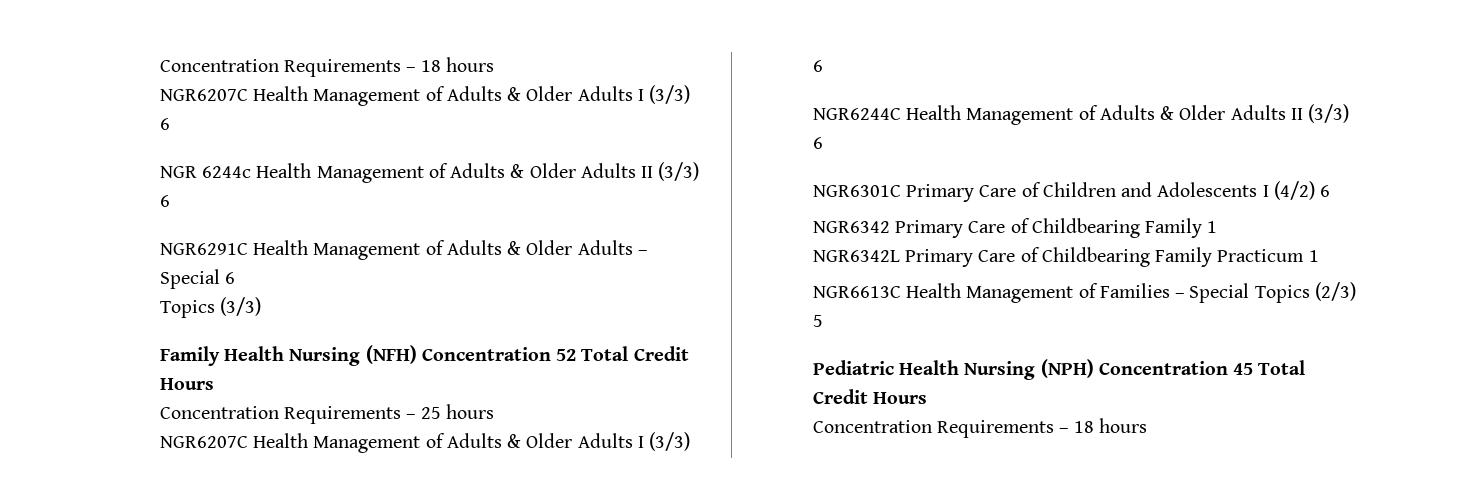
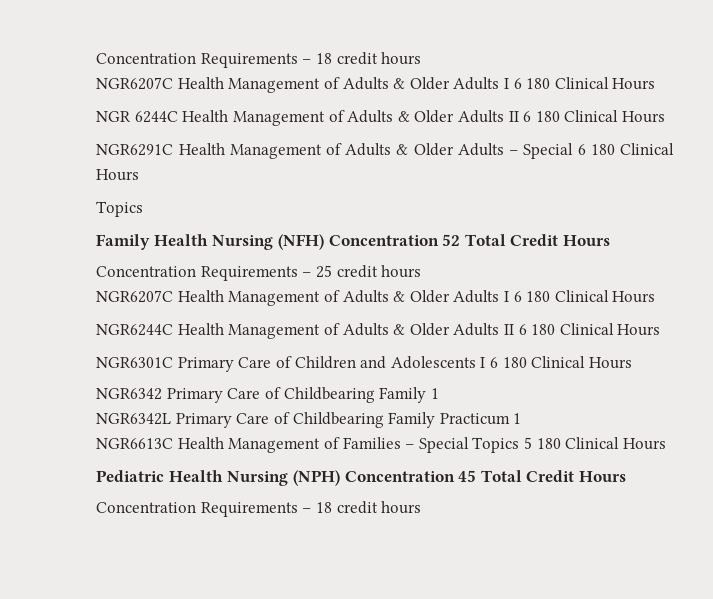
[159,59,441,77] Concentration Requirements – 18 -> [96,52,378,68] Concentration Requirements – 18 credit
[649,85,691,104] [159,118,170,130] (3/3) 6 -> [513,77,656,90] 6 180 Clinical Hours
[202,162,700,183] [159,195,170,207] 6244c Health Management of Adults & Older Adults II (3/3) 6 -> [134,110,665,126] 6244C Health Management of Adults & Older Adults II 6 180 Clinical Hours
[159,297,262,318] // Topics (3/3) -> [590,143,674,155] [96,169,140,181] [96,201,144,217] 180 Clinical Hours // Topics
(441, 413) none -> [336,265,378,278] credit
[649,432,691,451] [812,60,823,72] (3/3) 6 -> [513,290,656,303] 6 180 Clinical Hours
[1308,104,1350,123] [812,137,823,149] (3/3) 6 -> [518,323,661,336] 6 180 Clinical Hours
[1273,181,1331,200] (4/2) 6 -> [489,356,632,369] 6 180 Clinical Hours
[1314,282,1356,301] (2/3) -> (520, 445) none
(823, 321) none -> [536,437,666,450] 180 Clinical Hours
(1094, 427) none -> [336,501,378,514] credit

